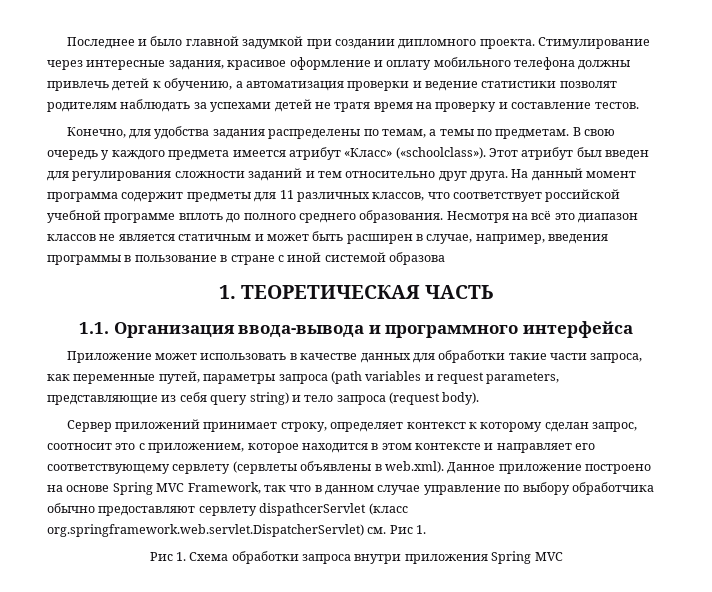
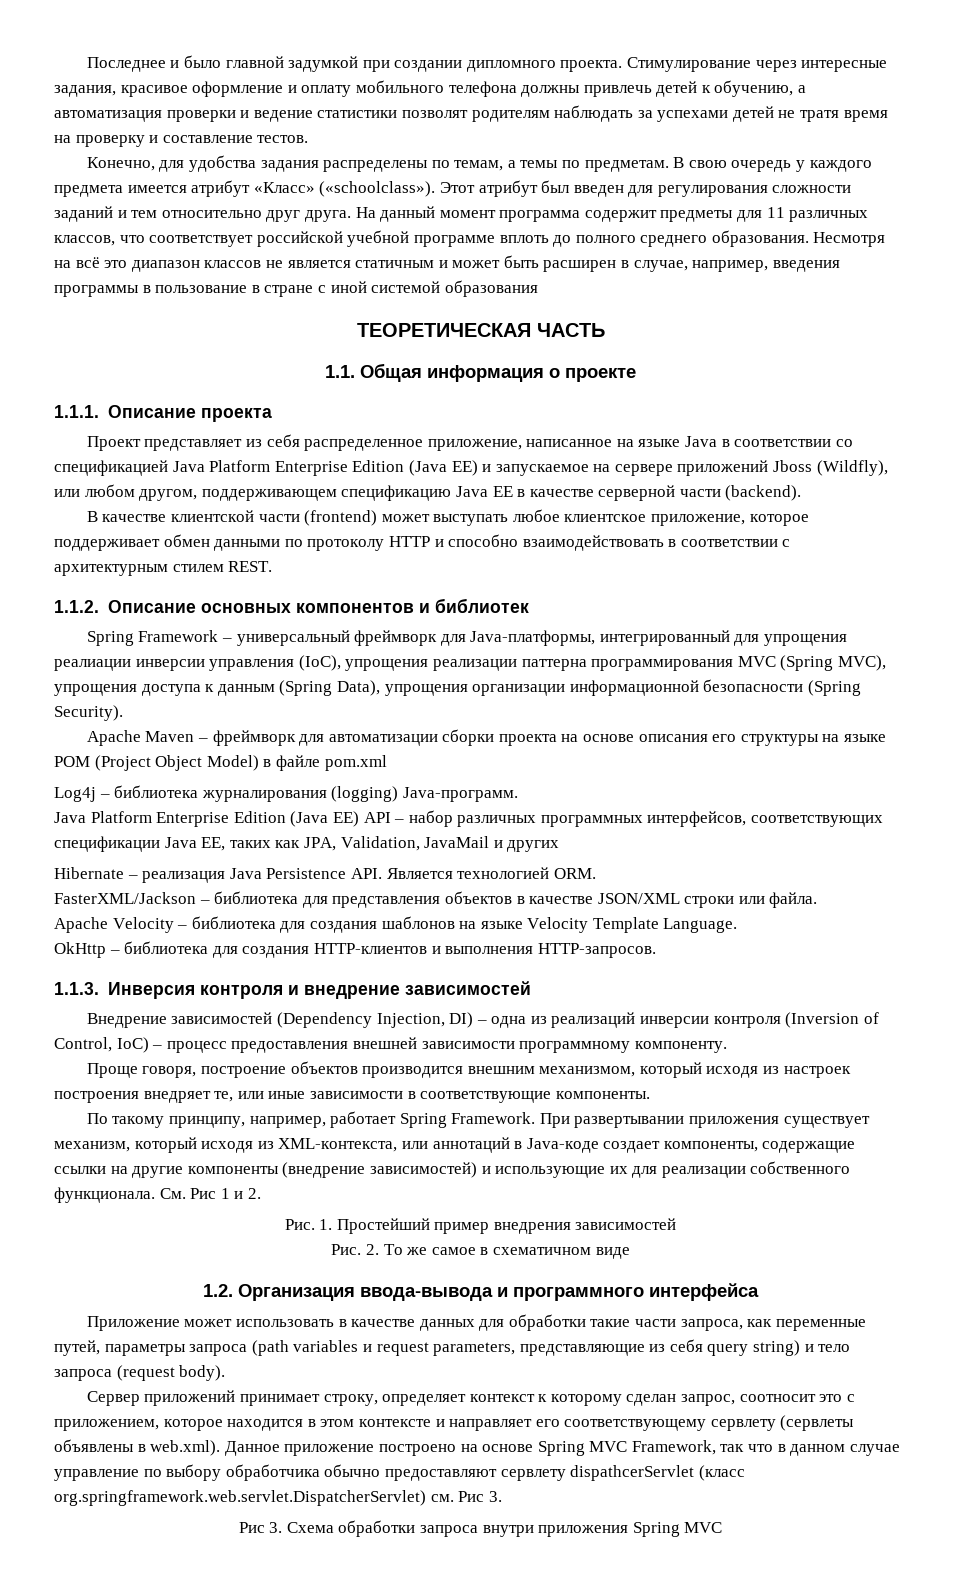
[389,252,445,265] [218,285,494,299] [79,322,110,334] образова // 1. ТЕОРЕТИЧЕСКАЯ ЧАСТЬ // 1.1. -> [444,280,538,297] [356,323,605,337] [325,363,636,382] [54,405,272,422] [86,434,853,451] [54,460,888,476] [54,484,802,501] [86,509,809,526] [54,534,791,551] [54,561,273,576] [54,598,529,613] [86,630,848,646] [54,655,886,671] [54,679,861,696] [54,705,123,721] [86,729,886,746] [54,755,387,771] [54,785,518,802] [54,810,884,827] [54,836,560,852] [54,867,596,883] [54,891,818,908] [54,916,738,933] [54,941,656,958] [54,981,531,999] [86,1012,879,1028] [54,1037,727,1053] [86,1061,851,1078] [54,1091,650,1103] [86,1111,870,1128] [54,1137,856,1153] [54,1161,851,1178] [54,1187,261,1203] [284,1218,677,1234] [331,1244,630,1259] [203,1284,233,1297] образования // ТЕОРЕТИЧЕСКАЯ ЧАСТЬ // 1.1. Общая информация о проекте // 1.1.1. Описание проекта // Проект представляет из себя распределенное приложение, написанное на языке Java в соответствии со спецификацией Java Platform Enterprise Edition (Java EE) и запускаемое на сервере приложений Jboss (Wildfly), или любом другом, поддерживающем спецификацию Java EE в качестве серверной части (backend). // В качестве клиентской части (frontend) может выступать любое клиентское приложение, которое поддерживает обмен данными по протоколу HTTP и способно взаимодействовать в соответствии с архитектурным стилем REST. // 1.1.2. Описание основных компонентов и библиотек // Spring Framework – универсальный фреймворк для Java-платформы, интегрированный для упрощения реалиации инверсии управления (IoC), упрощения реализации паттерна программирования MVC (Spring MVC), упрощения доступа к данным (Spring Data), упрощения организации информационной безопасности (Spring Security). // Apache Maven – фреймворк для автоматизации сборки проекта на основе описания его структуры на языке POM (Project Object Model) в файле pom.xml // Log4j – библиотека журналирования (logging) Java-программ. // Java Platform Enterprise Edition (Java EE) API – набор различных программных интерфейсов, соответствующих спецификации Java EE, таких как JPA, Validation, JavaMail и других // Hibernate – реализация Java Persistence API. Является технологией ORM. // FasterXML/Jackson – библиотека для представления объектов в качестве JSON/XML строки или файла. // Apache Velocity – библиотека для создания шаблонов на языке Velocity Template Language. // OkHttp – библиотека для создания HTTP-клиентов и выполнения HTTP-запросов. // 1.1.3. Инверсия контроля и внедрение зависимостей // Внедрение зависимостей (Dependency Injection, DI) – одна из реализаций инверсии контроля (Inversion of Control, IoC) – процесс предоставления внешней зависимости программному компоненту. // Проще говоря, построение объектов производится внешним механизмом, который исходя из настроек построения внедряет те, или иные зависимости в соответствующие компоненты. // По такому принципу, например, работает Spring Framework. При развертывании приложения существует механизм, который исходя из XML-контекста, или аннотаций в Java-коде создает компоненты, содержащие ссылки на другие компоненты (внедрение зависимостей) и использующие их для реализации собственного функционала. См. Рис 1 и 2. // Рис. 1. Простейший пример внедрения зависимостей // Рис. 2. То же самое в схематичном виде // 1.2.
[416,525,427,534] [149,552,186,561] 1. // Рис 1. -> [488,1491,502,1502] [238,1522,283,1533] 3. // Рис 3.

